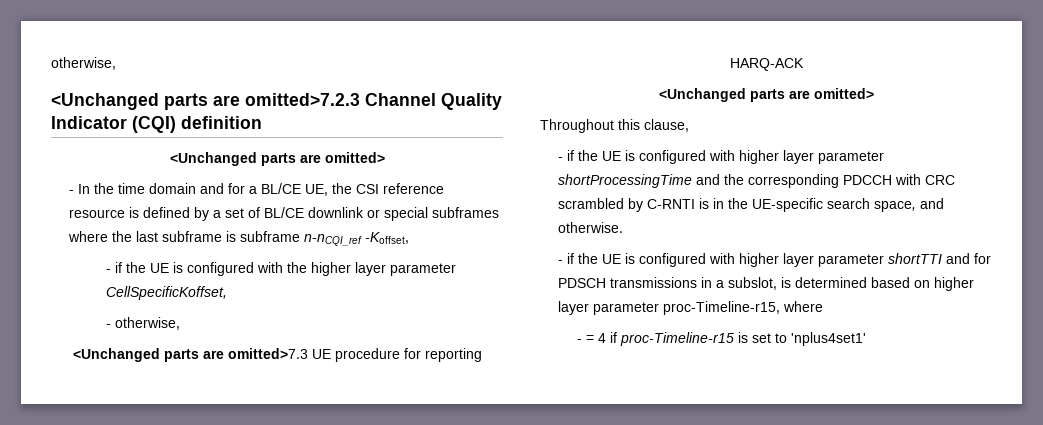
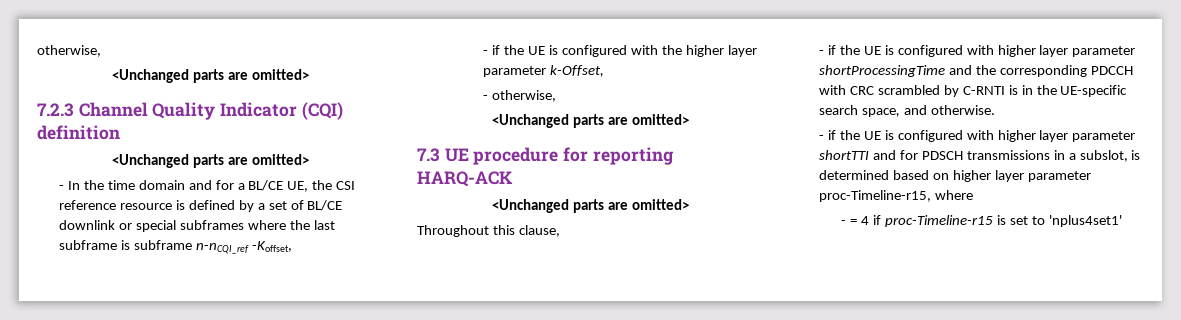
[51,57,116,70] [51,93,360,110] otherwise, // <Unchanged parts are omitted>7.2.3 -> [37,45,101,57] [112,69,309,83] [37,103,74,117] otherwise, // <Unchanged parts are omitted> // 7.2.3
[106,286,228,300] CellSpecificKoffset, -> [550,65,605,77] k-Offset,
[227,348,308,359] omitted>7.3 -> [631,114,689,125] [417,148,440,162] omitted> // 7.3

